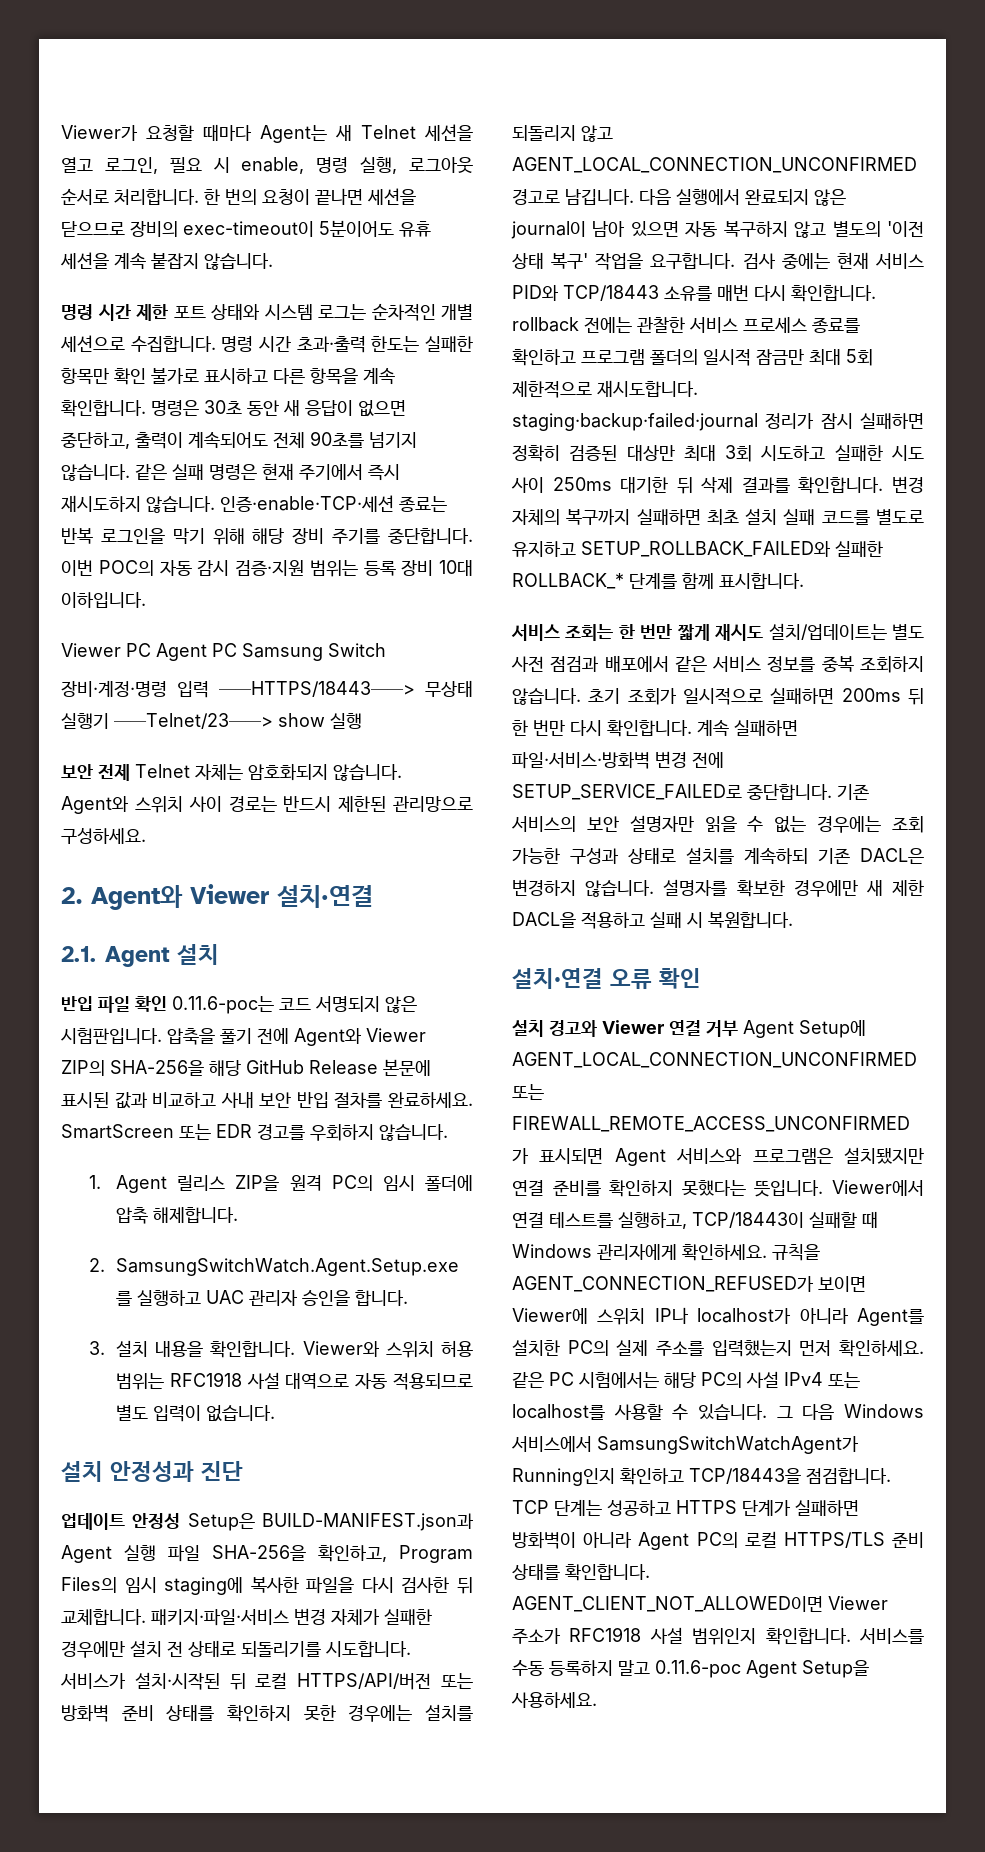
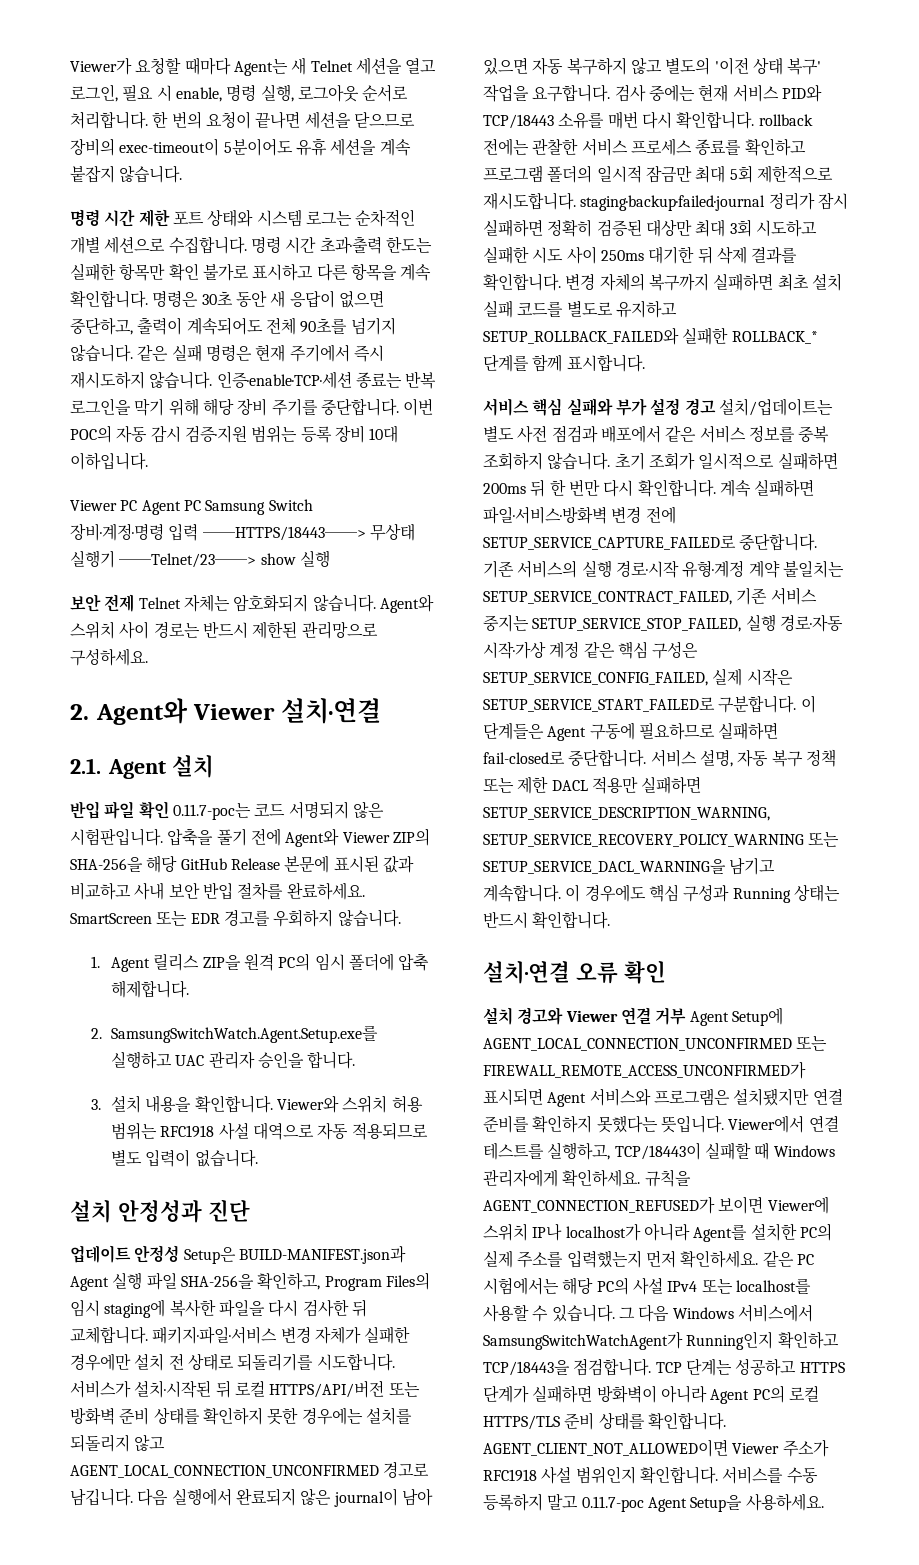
[172,996,274,1014] 0.11.6-poc는 -> [172,803,251,820] 0.11.7-poc는
[565,624,764,641] 조회는 한 번만 짧게 재시도 -> [532,398,716,416] 핵심 실패와 부가 설정 경고
[512,784,742,800] SETUP_SERVICE_FAILED로 -> [483,535,736,550] SETUP_SERVICE_CAPTURE_FAILED로
[586,815,924,833] [512,847,924,865] [512,879,924,897] [512,912,793,929] 보안 설명자만 읽을 수 없는 경우에는 조회 가능한 구성과 상태로 설치를 계속하되 기존 DACL은 변경하지 않습니다. 설명자를 확보한 경우에만 새 제한 DACL을 적용하고 실패 시 복원합니다. -> [581,560,844,578] [483,587,817,605] [483,614,843,632] [483,641,699,659] [483,668,793,686] [483,695,816,713] [483,722,779,741] [483,749,836,767] [483,776,702,794] [483,807,770,821] [483,832,840,847] [483,857,776,875] [483,884,840,903] [483,911,611,929] 실행 경로·시작 유형·계정 계약 불일치는 SETUP_SERVICE_CONTRACT_FAILED, 기존 서비스 중지는 SETUP_SERVICE_STOP_FAILED, 실행 경로·자동 시작·가상 계정 같은 핵심 구성은 SETUP_SERVICE_CONFIG_FAILED, 실제 시작은 SETUP_SERVICE_START_FAILED로 구분합니다. 이 단계들은 Agent 구동에 필요하므로 실패하면 fail-closed로 중단합니다. 서비스 설명, 자동 복구 정책 또는 제한 DACL 적용만 실패하면 SETUP_SERVICE_DESCRIPTION_WARNING, SETUP_SERVICE_RECOVERY_POLICY_WARNING 또는 SETUP_SERVICE_DACL_WARNING을 남기고 계속합니다. 이 경우에도 핵심 구성과 Running 상태는 반드시 확인합니다.
[655,1660,741,1678] 0.11.6-poc -> [581,1496,644,1512] 0.11.7-poc

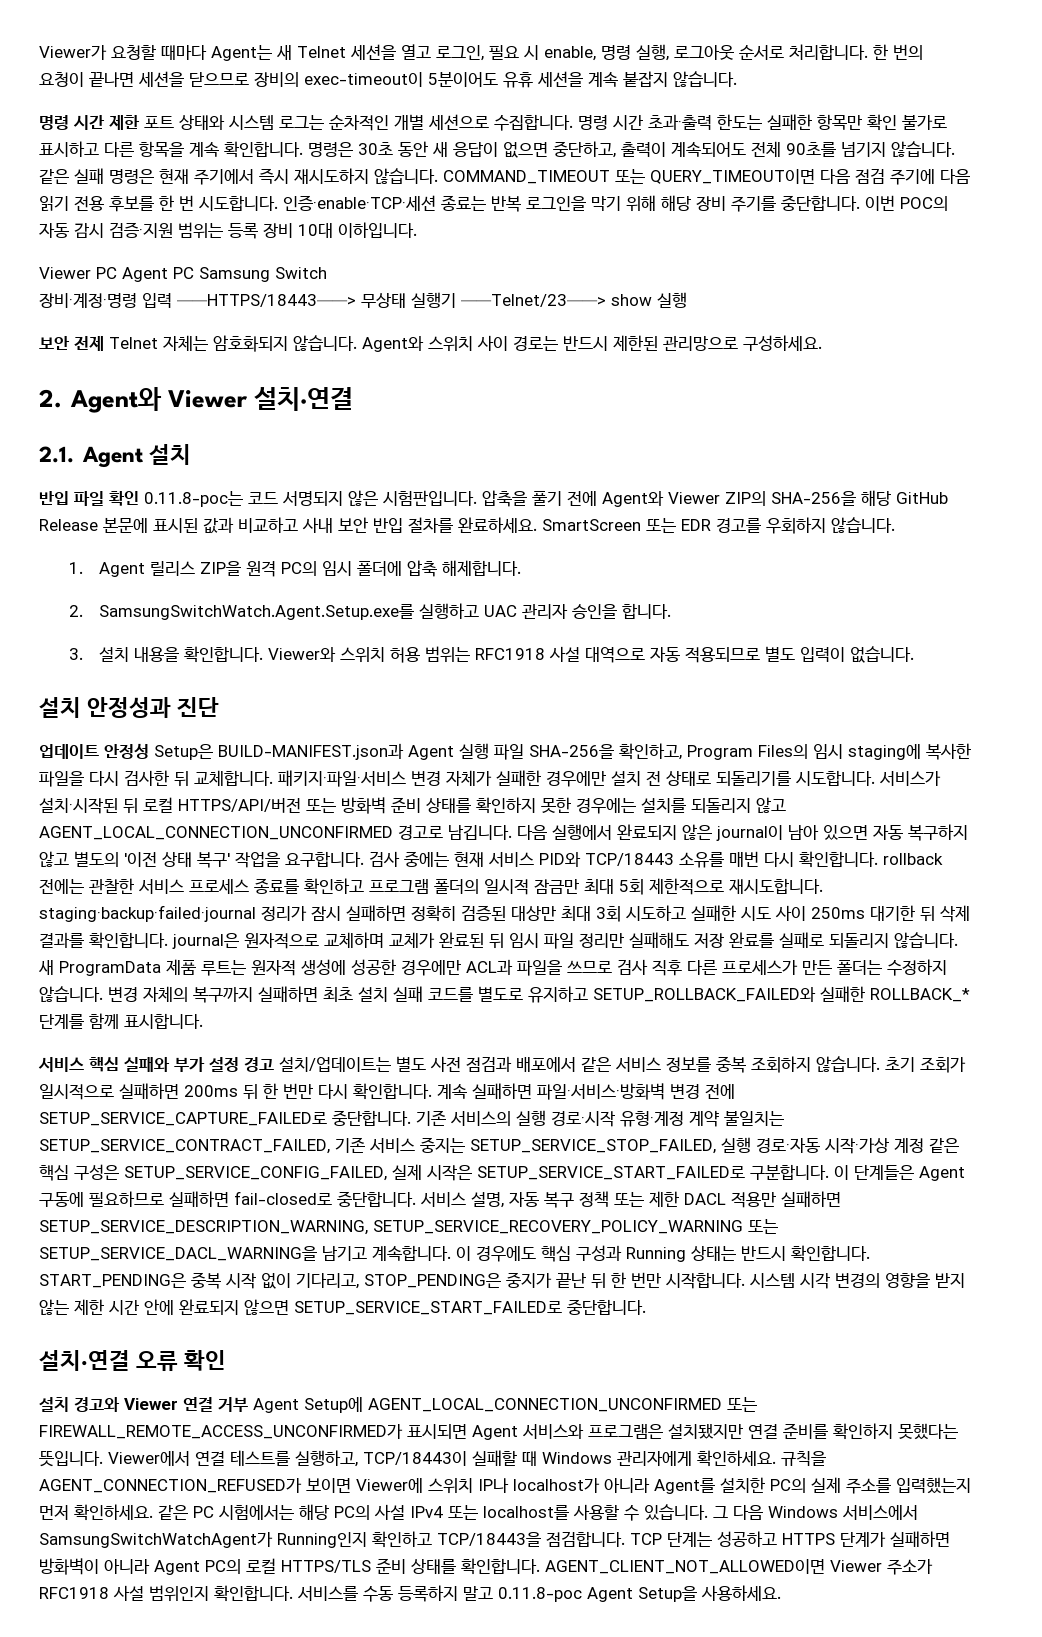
(213, 380) none -> [443,168,970,185] [39,195,278,212] COMMAND_TIMEOUT 또는 QUERY_TIMEOUT이면 다음 점검 주기에 다음 읽기 전용 후보를 한 번 시도합니다.
[172,803,251,820] 0.11.7-poc는 -> [144,491,243,507] 0.11.8-poc는
(561, 282) none -> [172,932,958,949] [38,959,947,976] [39,986,103,1002] journal은 원자적으로 교체하며 교체가 완료된 뒤 임시 파일 정리만 실패해도 저장 완료를 실패로 되돌리지 않습니다. 새 ProgramData 제품 루트는 원자적 생성에 성공한 경우에만 ACL과 파일을 쓰므로 검사 직후 다른 프로세스가 만든 폴더는 수정하지 않습니다.
(611, 920) none -> [39,1272,965,1289] [39,1299,646,1315] START_PENDING은 중복 시작 없이 기다리고, STOP_PENDING은 중지가 끝난 뒤 한 번만 시작합니다. 시스템 시각 변경의 영향을 받지 않는 제한 시간 안에 완료되지 않으면 SETUP_SERVICE_START_FAILED로 중단합니다.
[581,1496,644,1512] 0.11.7-poc -> [498,1587,582,1602] 0.11.8-poc

